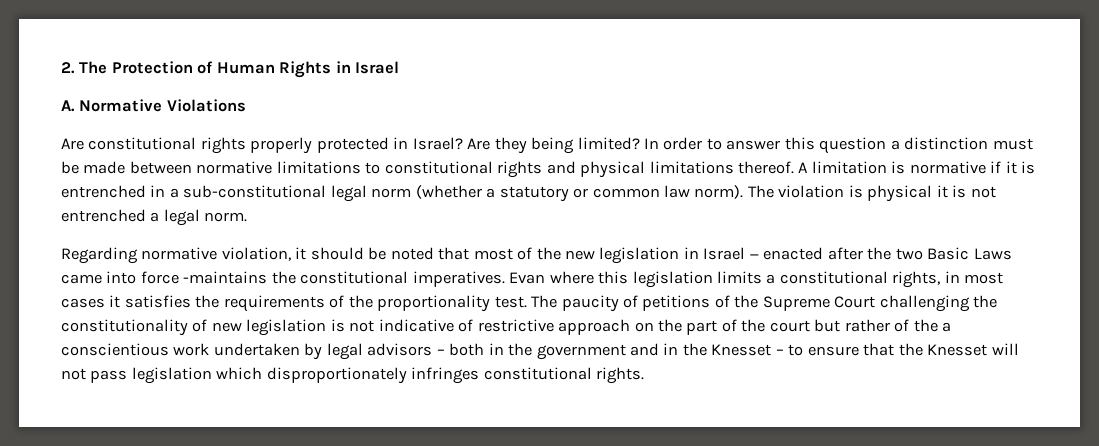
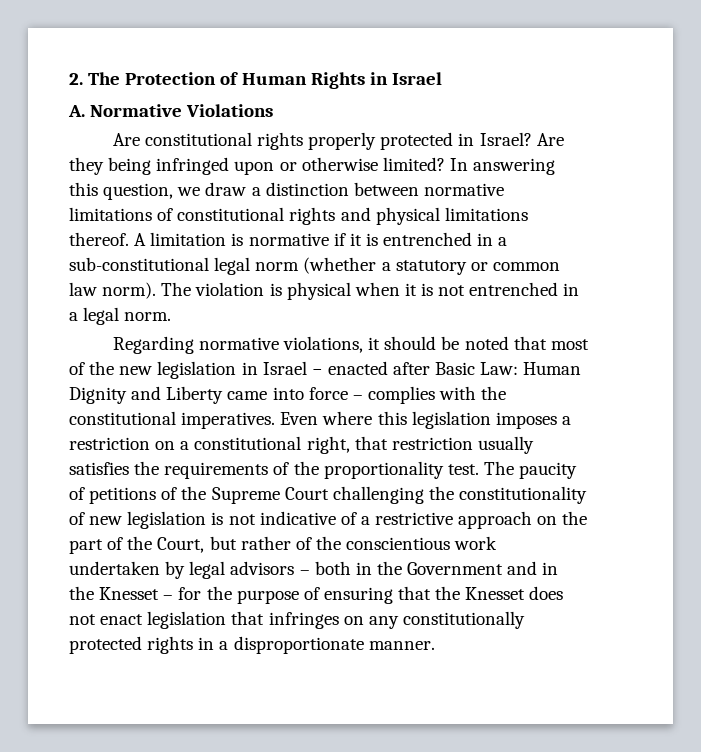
[577,137,1033,154] [61,161,126,174] limited? In order to answer this question a distinction must be made -> [156,157,556,175] [69,182,349,200] infringed upon or otherwise limited? In answering this question, we draw a distinction
[365,162,381,174] to -> [157,208,174,221] of
(933, 193) none -> [354,282,400,296] when
(146, 215) none -> [563,283,580,296] in
[221,247,291,261] violation, -> [283,336,364,353] violations,
[867,247,1012,260] [61,271,268,284] the two Basic Laws came into force -maintains -> [435,362,582,375] [69,386,477,404] Basic Law: Human Dignity and Liberty came into force – complies with
[509,272,546,284] Evan -> [280,412,319,425] Even
[717,271,1004,288] [61,295,121,308] limits a constitutional rights, in most cases it -> [495,412,571,429] [69,436,534,454] imposes a restriction on a constitutional right, that restriction usually
(474, 325) none -> [360,516,370,525] a
[769,320,810,332] court -> [157,537,205,553] Court,
[942,322,952,332] a -> (341, 543) none
[536,344,626,360] government -> [407,562,504,575] Government
[788,343,1019,356] [61,367,645,384] to ensure that the Knesset will not pass legislation which disproportionately infringes constitutional rights. -> [178,586,564,604] [69,611,525,629] [69,636,435,654] for the purpose of ensuring that the Knesset does not enact legislation that infringes on any constitutionally protected rights in a disproportionate manner.

